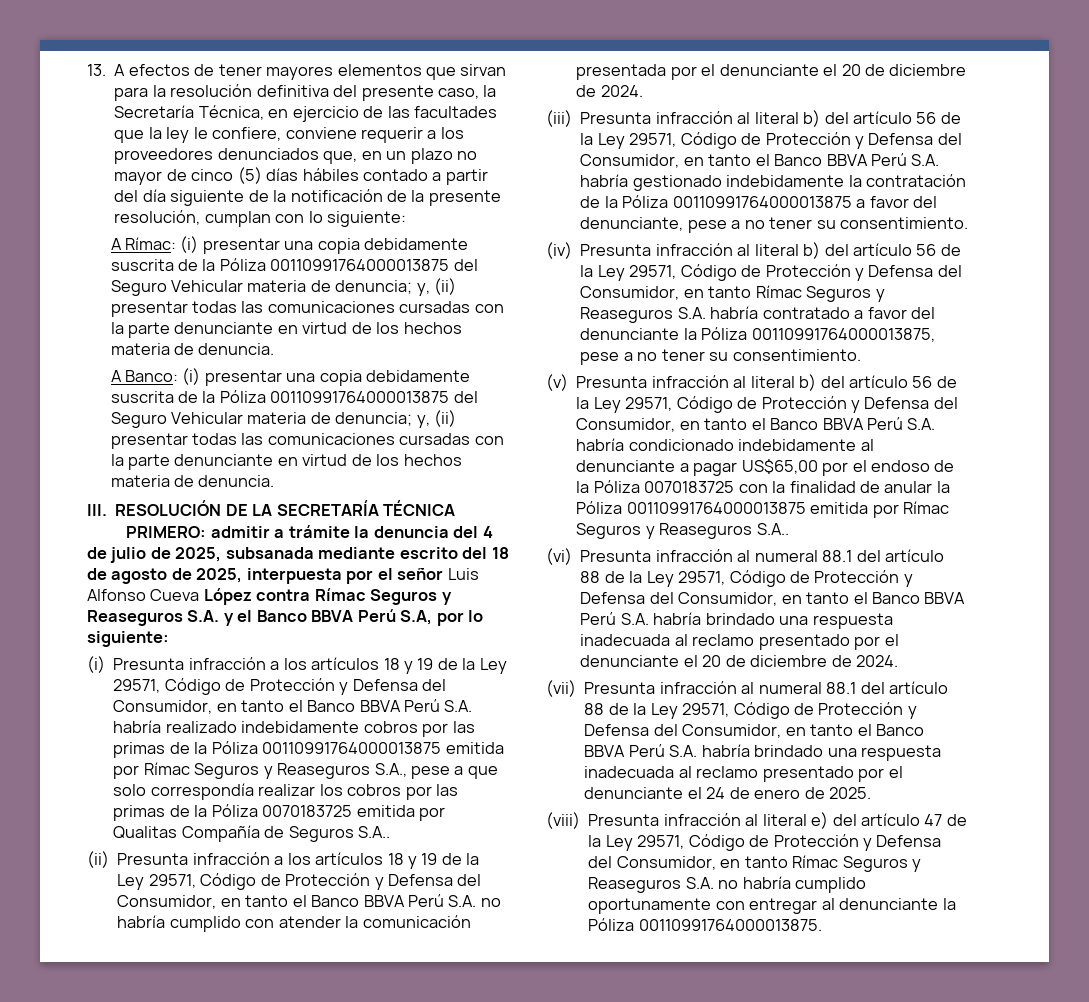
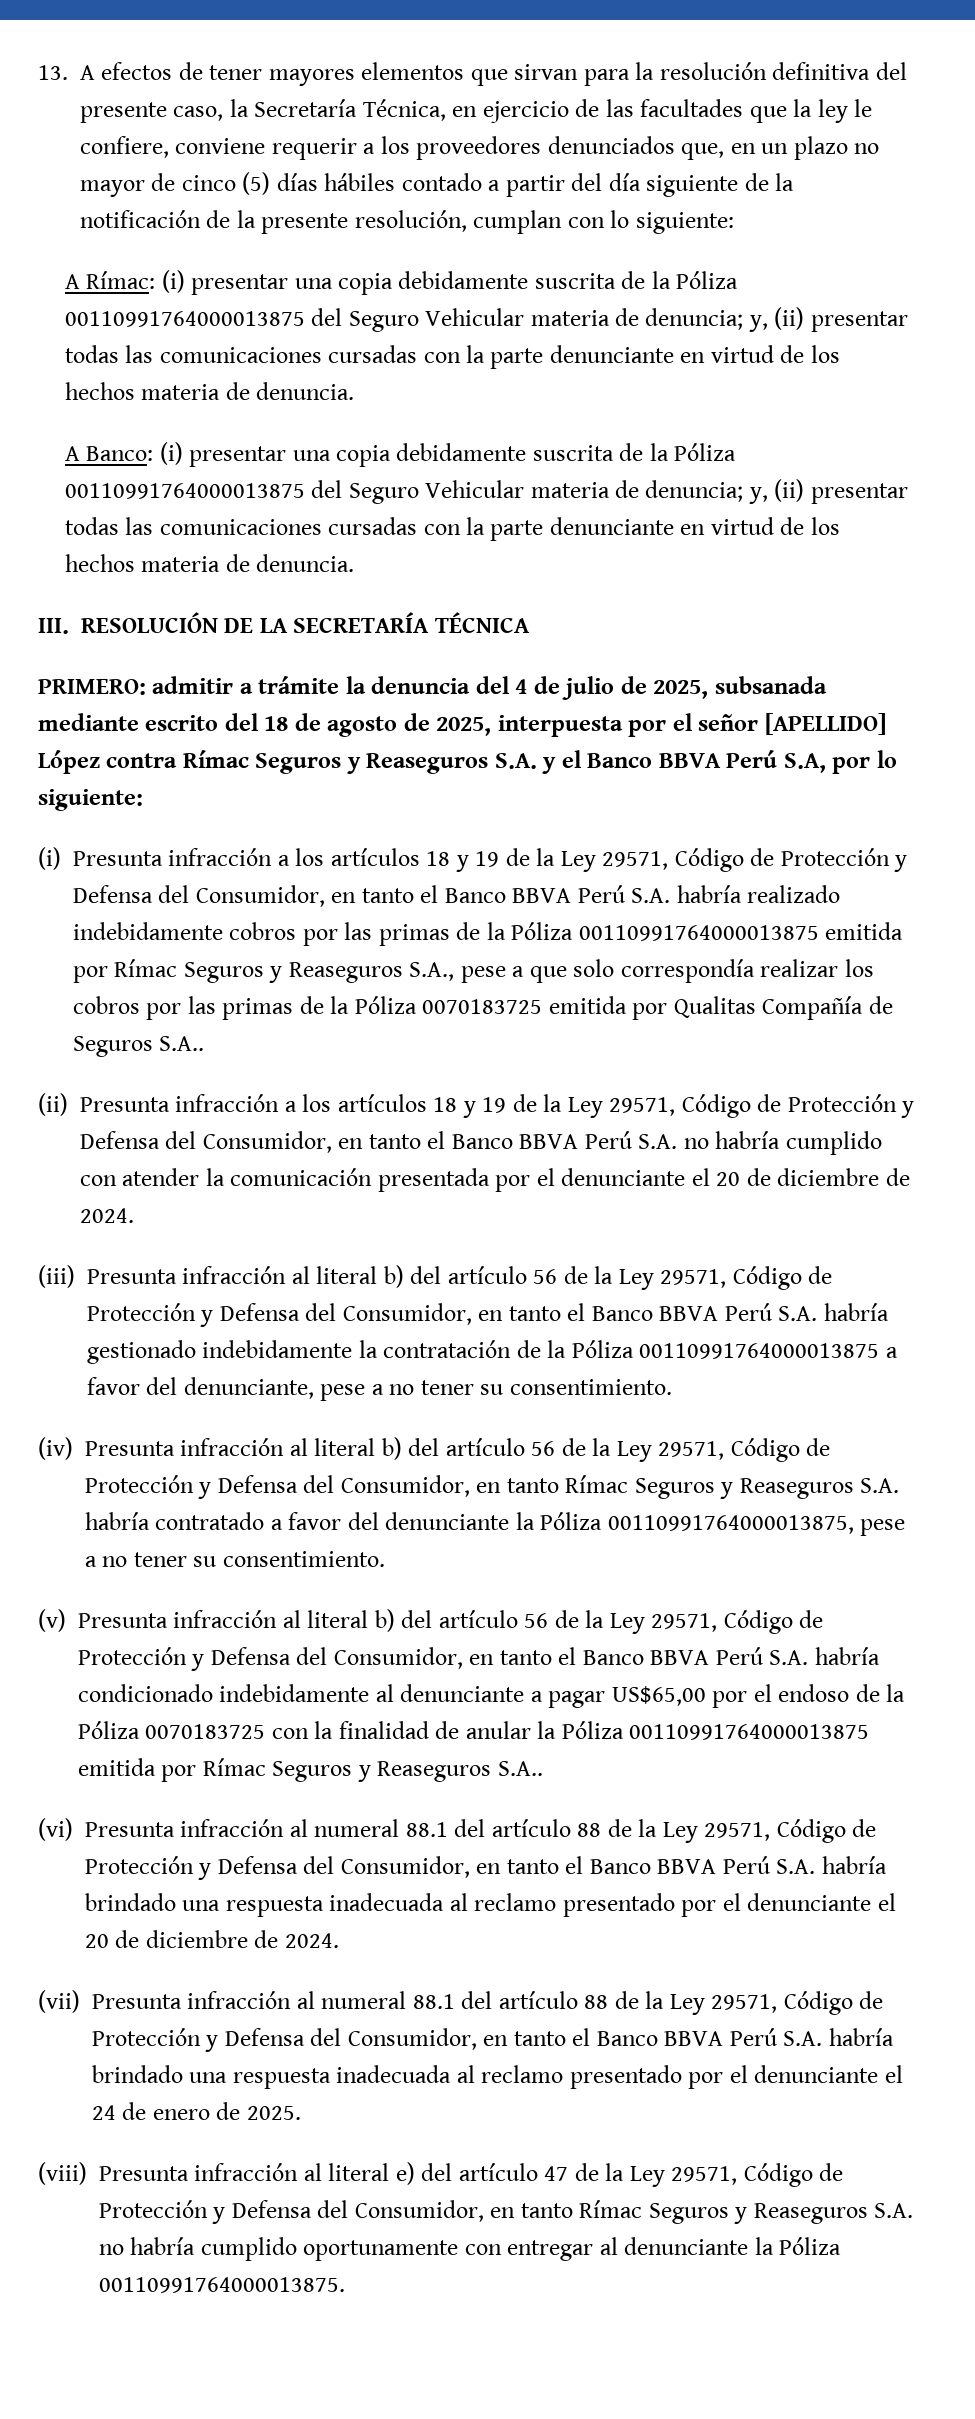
[447,568,479,580] [87,589,200,601] Luis Alfonso Cueva -> [764,713,886,735] [APELLIDO]

